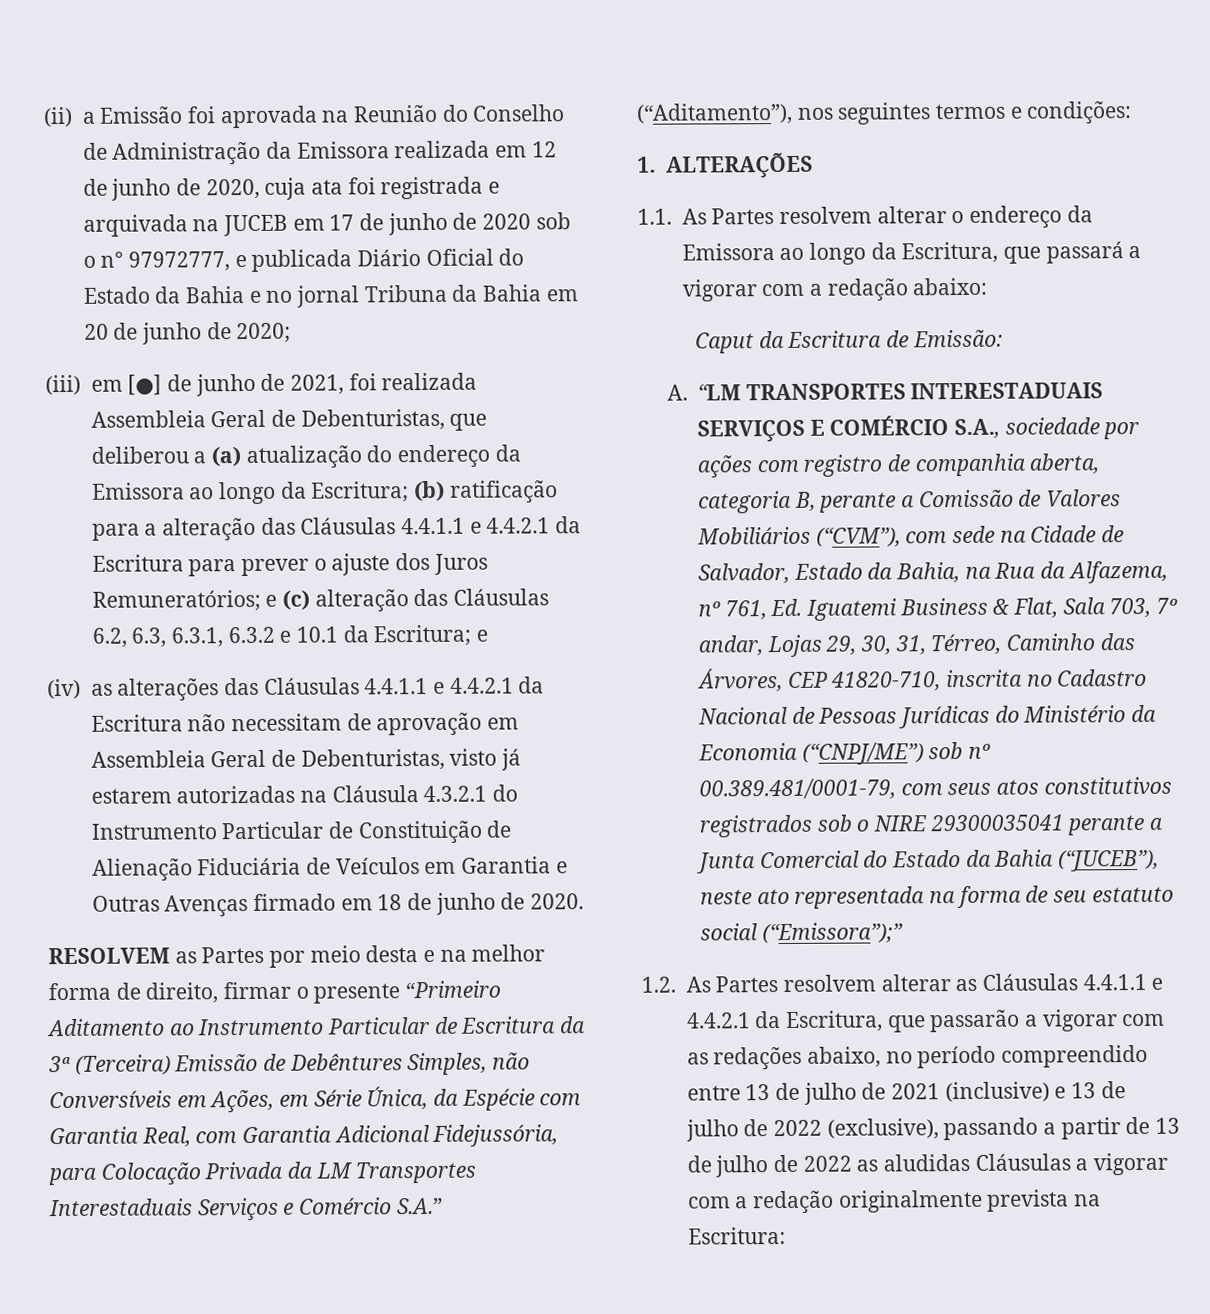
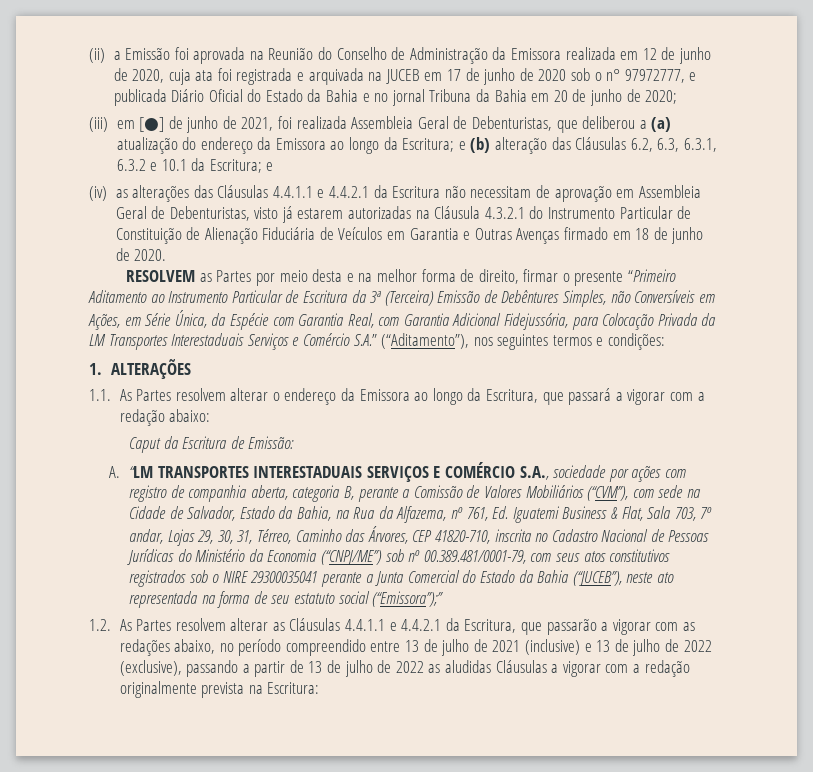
[413,480,558,504] [91,516,581,542] [91,552,488,577] [91,589,310,612] (b) ratificação para a alteração das Cláusulas 4.4.1.1 e 4.4.2.1 da Escritura para prever o ajuste dos Juros Remuneratórios; e (c) -> [458,137,491,153] e (b)

